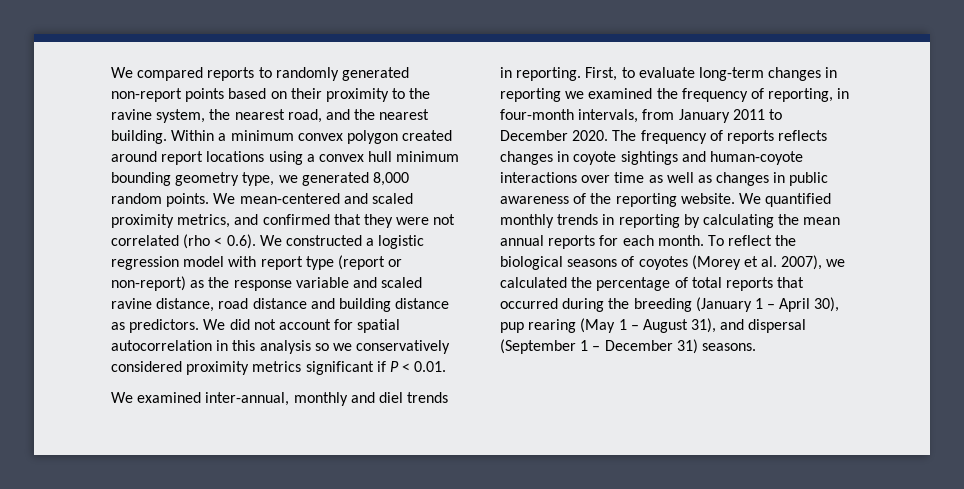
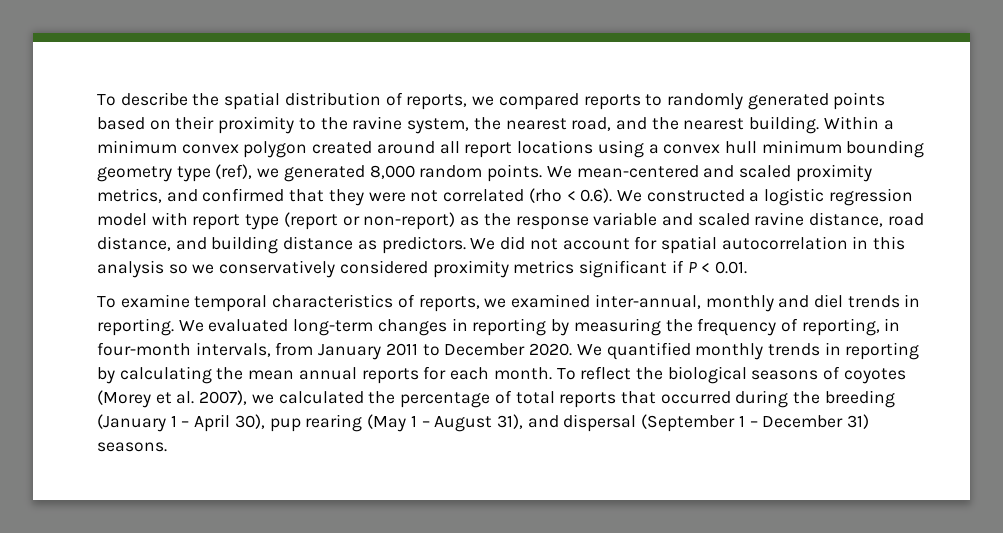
[111,67,133,78] We -> [97,92,495,110] To describe the spatial distribution of reports, we
[111,88,182,102] non-report -> (829, 101) none
(157, 156) none -> [439,141,460,154] all
[242,172,275,186] type, -> [176,164,253,182] type (ref),
[252,298,307,309] distance -> [97,236,171,251] distance,
[111,392,133,403] We -> [97,294,507,312] To examine temporal characteristics of reports, we
[585,67,695,81] First, to evaluate -> [178,319,289,332] We evaluated
[565,88,653,99] we examined -> [551,318,661,336] by measuring
[612,130,828,144] [500,151,803,165] [500,172,829,186] [500,193,735,207] The frequency of reports reflects changes in coyote sightings and human-coyote interactions over time as well as changes in public awareness of the reporting website. -> (573, 349) none

